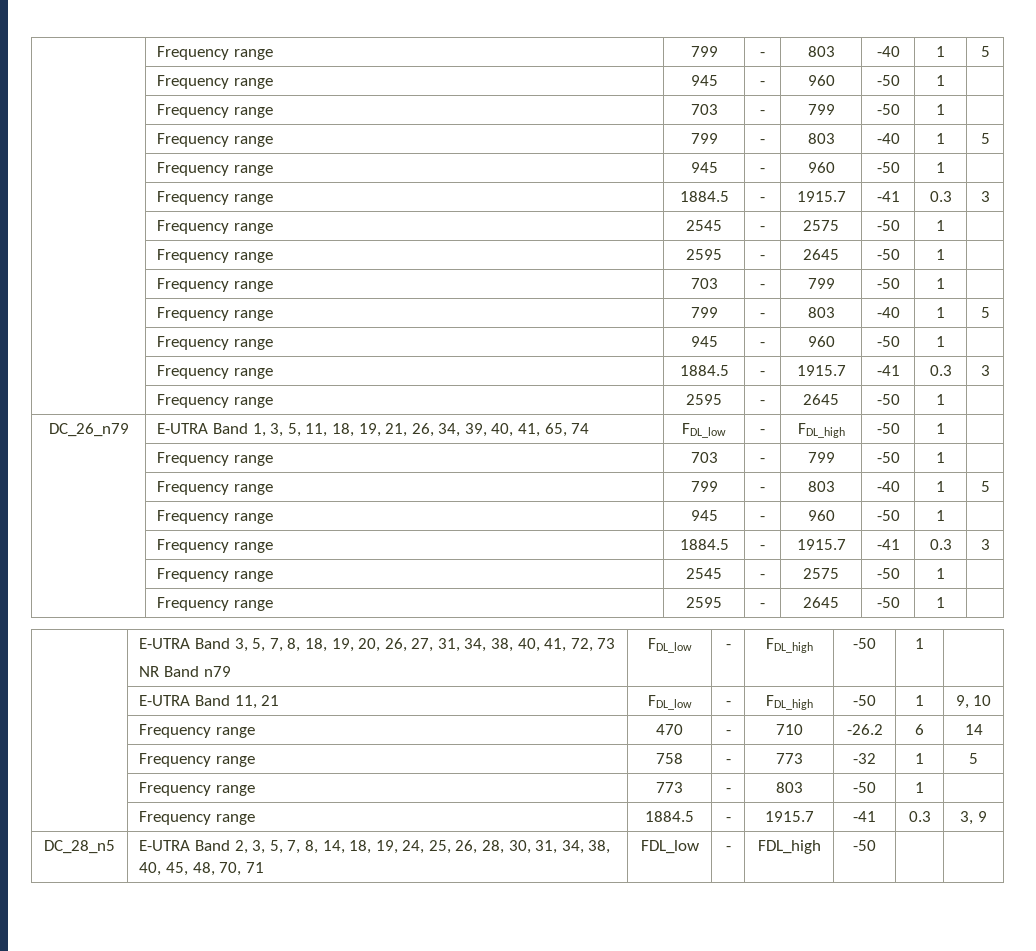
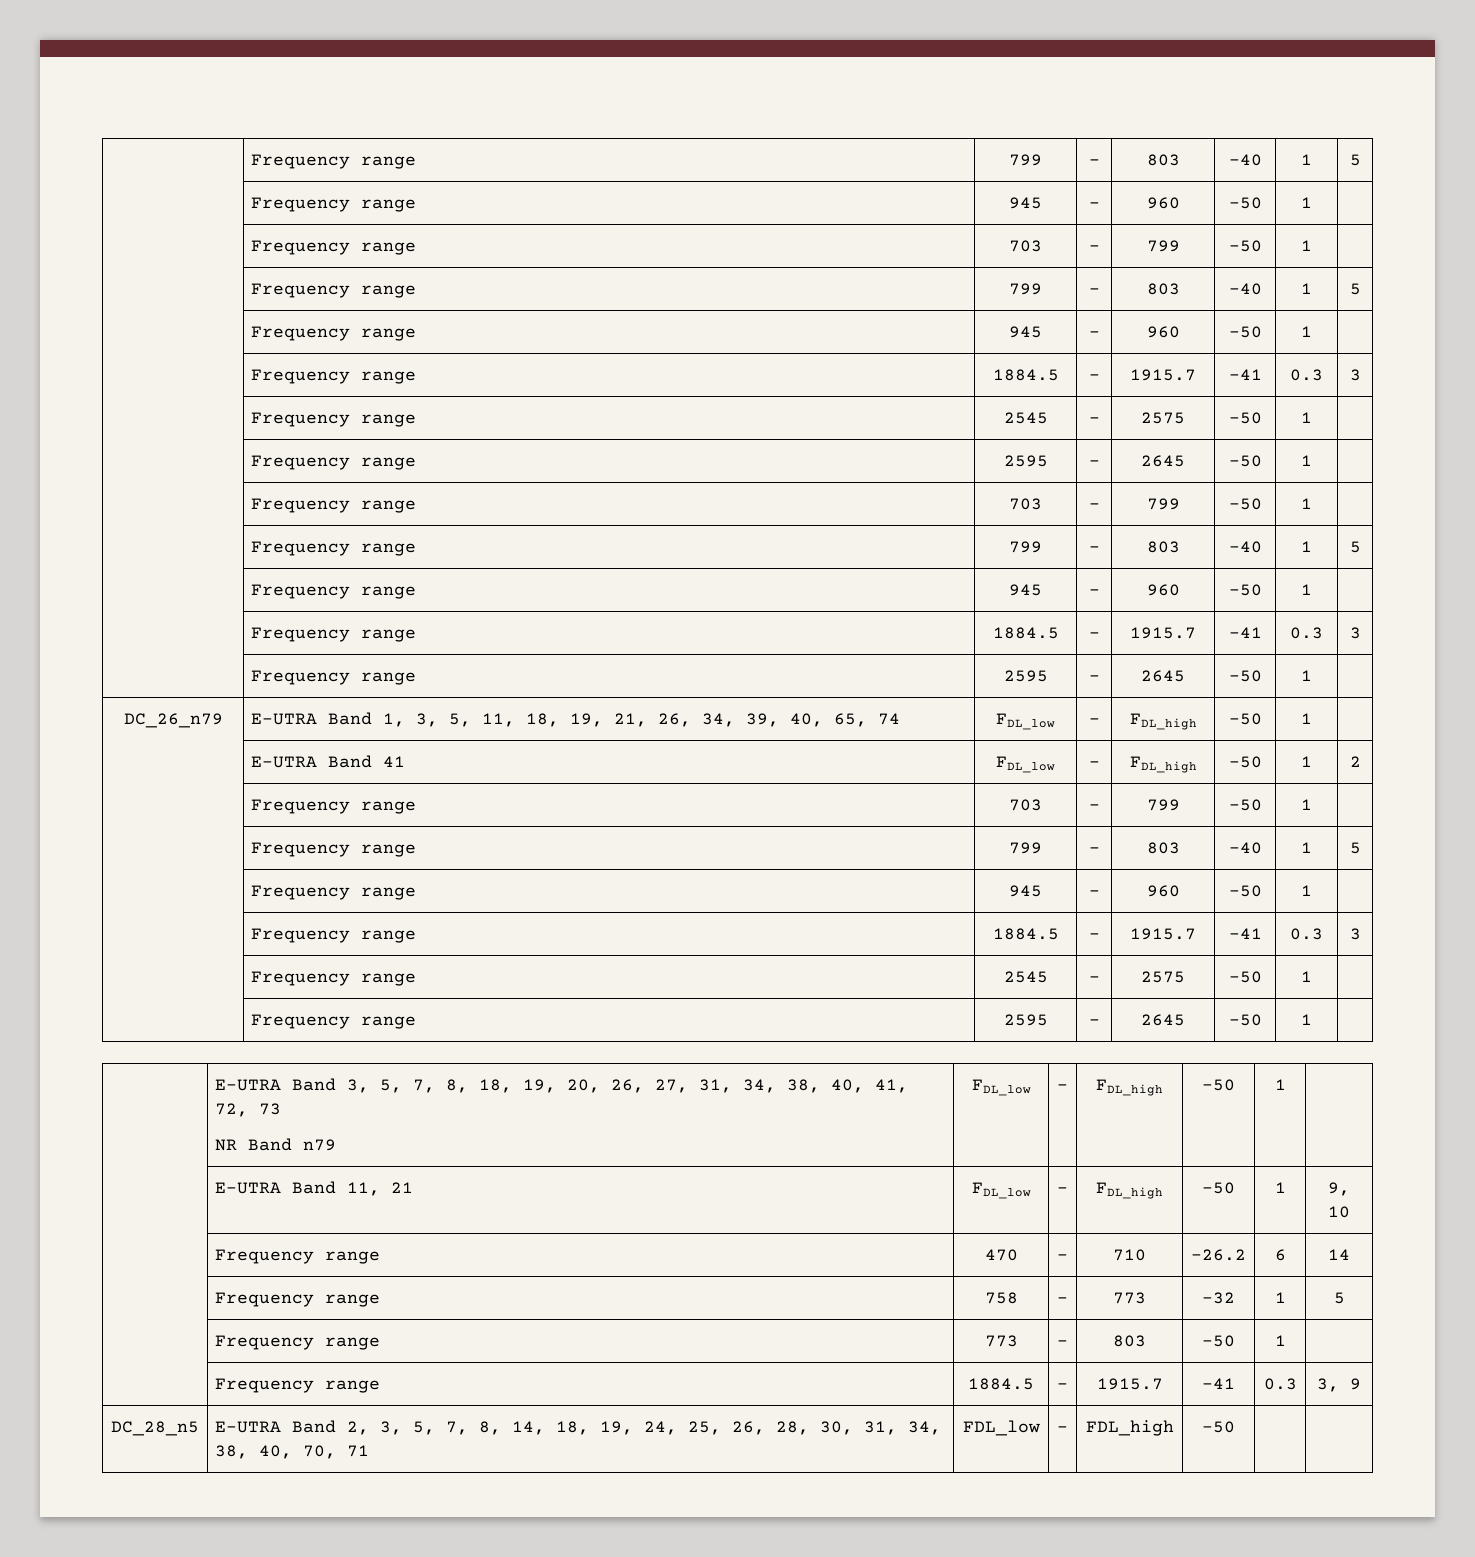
[518,423,541,437] 41, -> (824, 720) none
(945, 428) none -> [251,755,406,768] [996,756,1055,773] [1088,761,1100,767] [1129,756,1197,773] [1228,756,1262,768] [1301,756,1312,767] [1349,756,1361,767] // | E-UTRA Band 41 | FDL_low | - | FDL_high | -50 | 1 | 2
[165,862,215,876] 45, 48, -> (293, 1452) none

